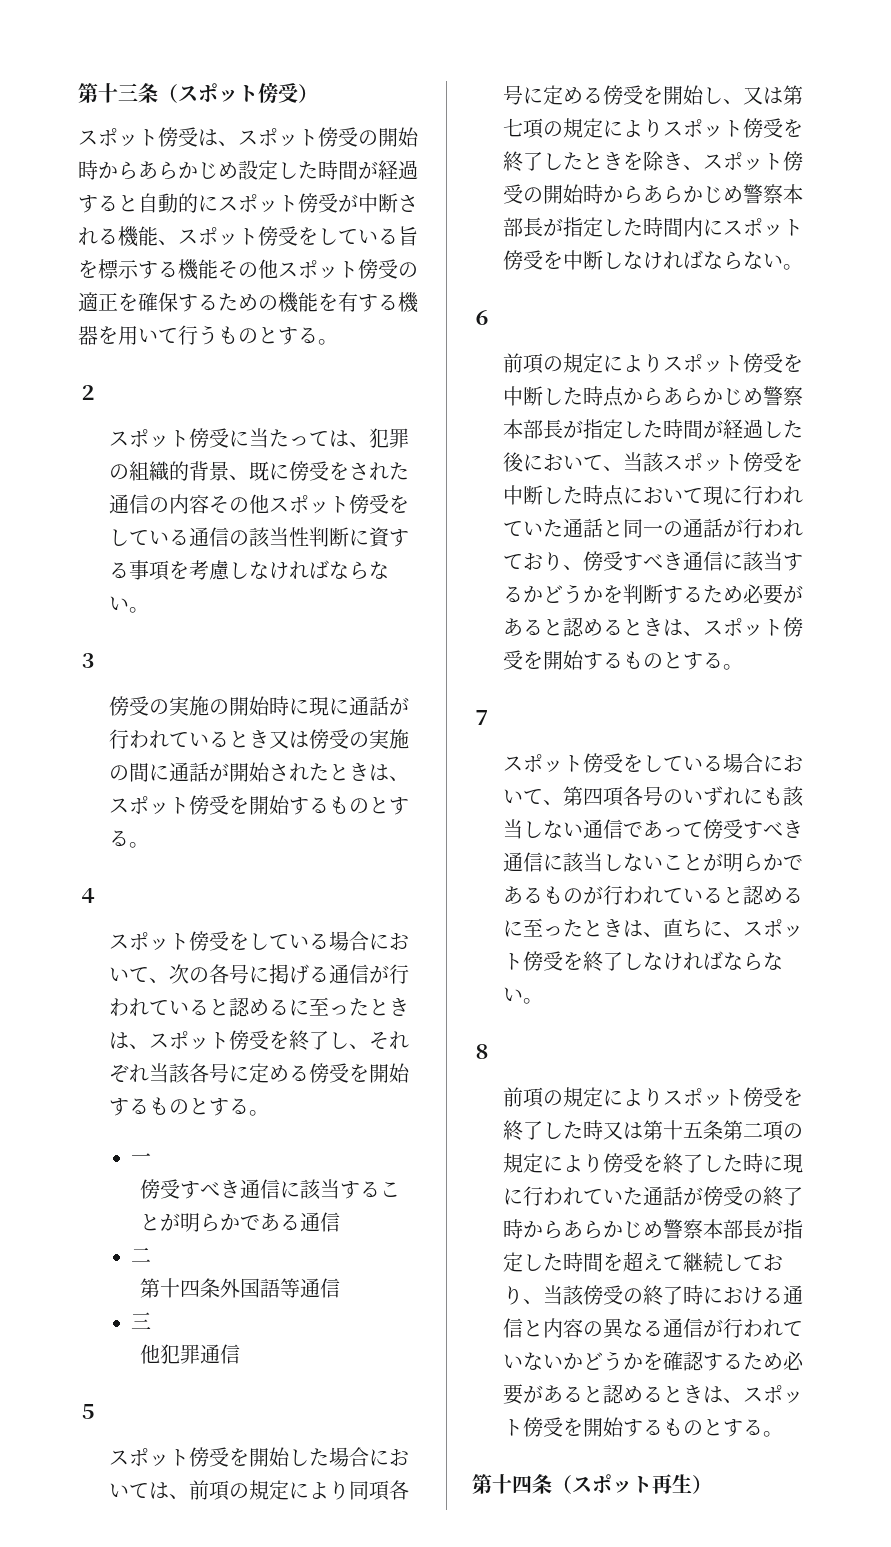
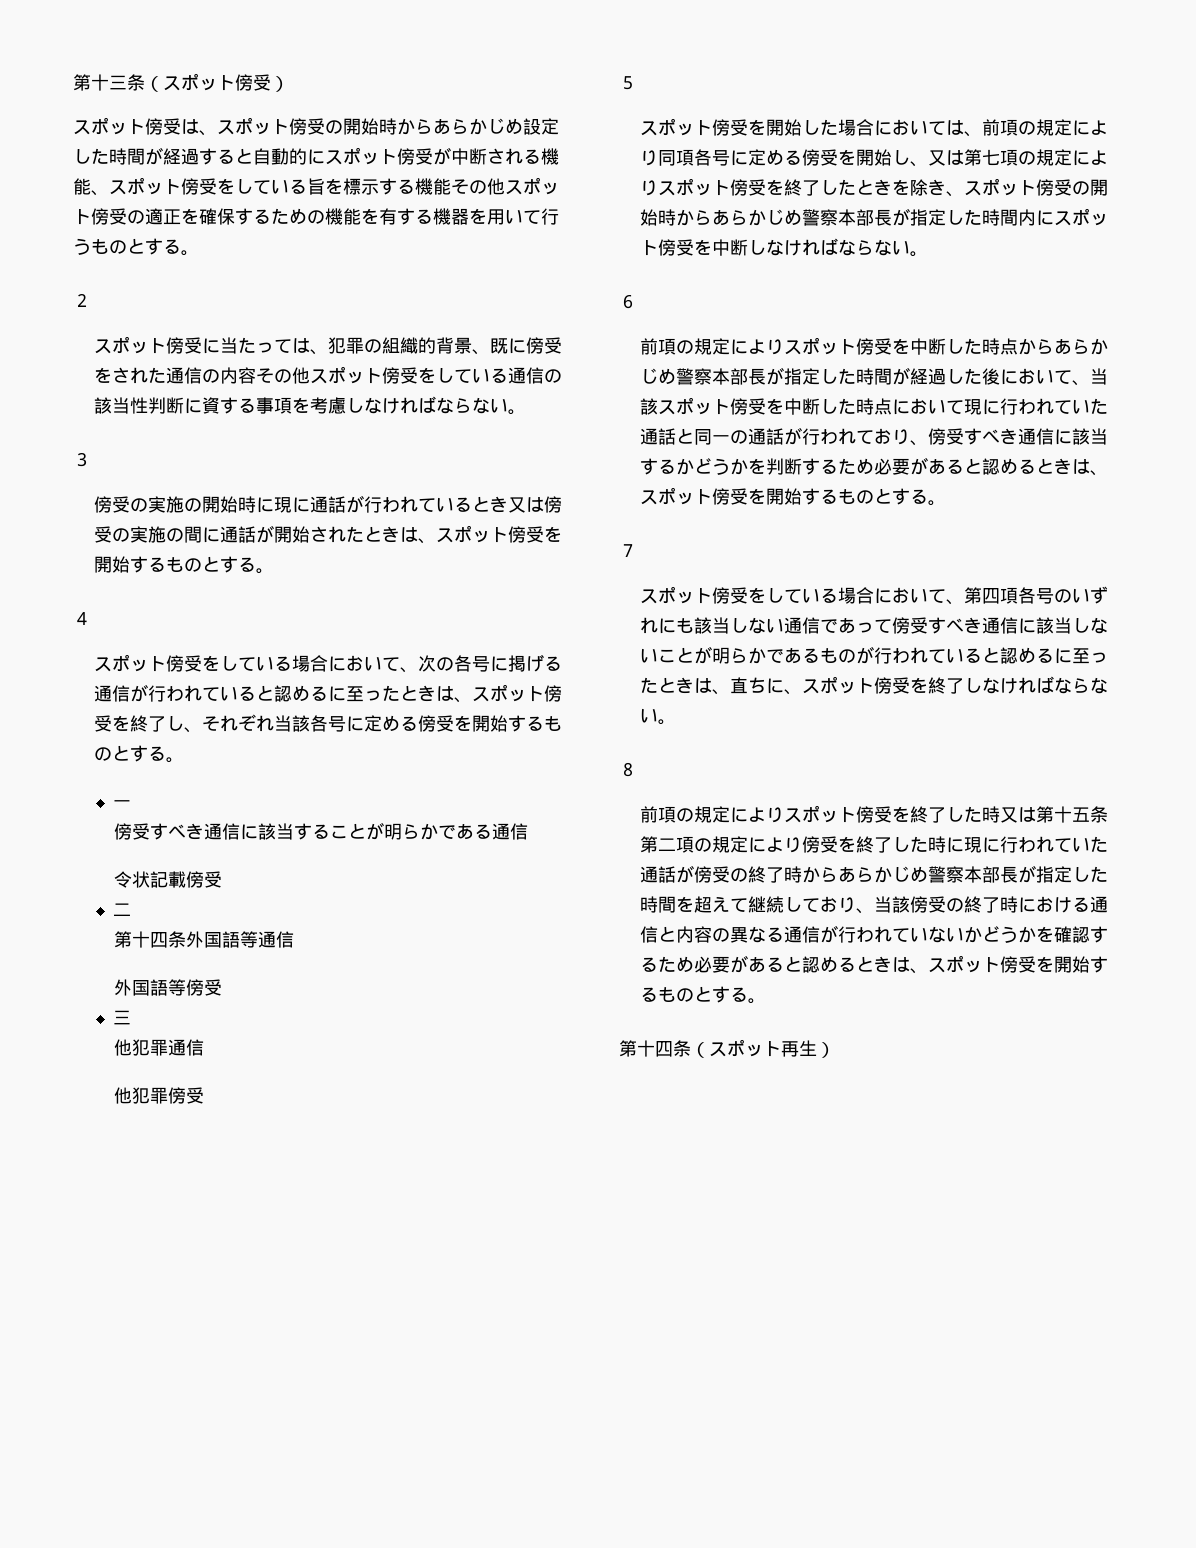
(341, 1222) none -> [114,871,223,888] // 令状記載傍受
(341, 1288) none -> [114,979,223,996] // 外国語等傍受
(241, 1354) none -> [114,1087,205,1104] // 他犯罪傍受

